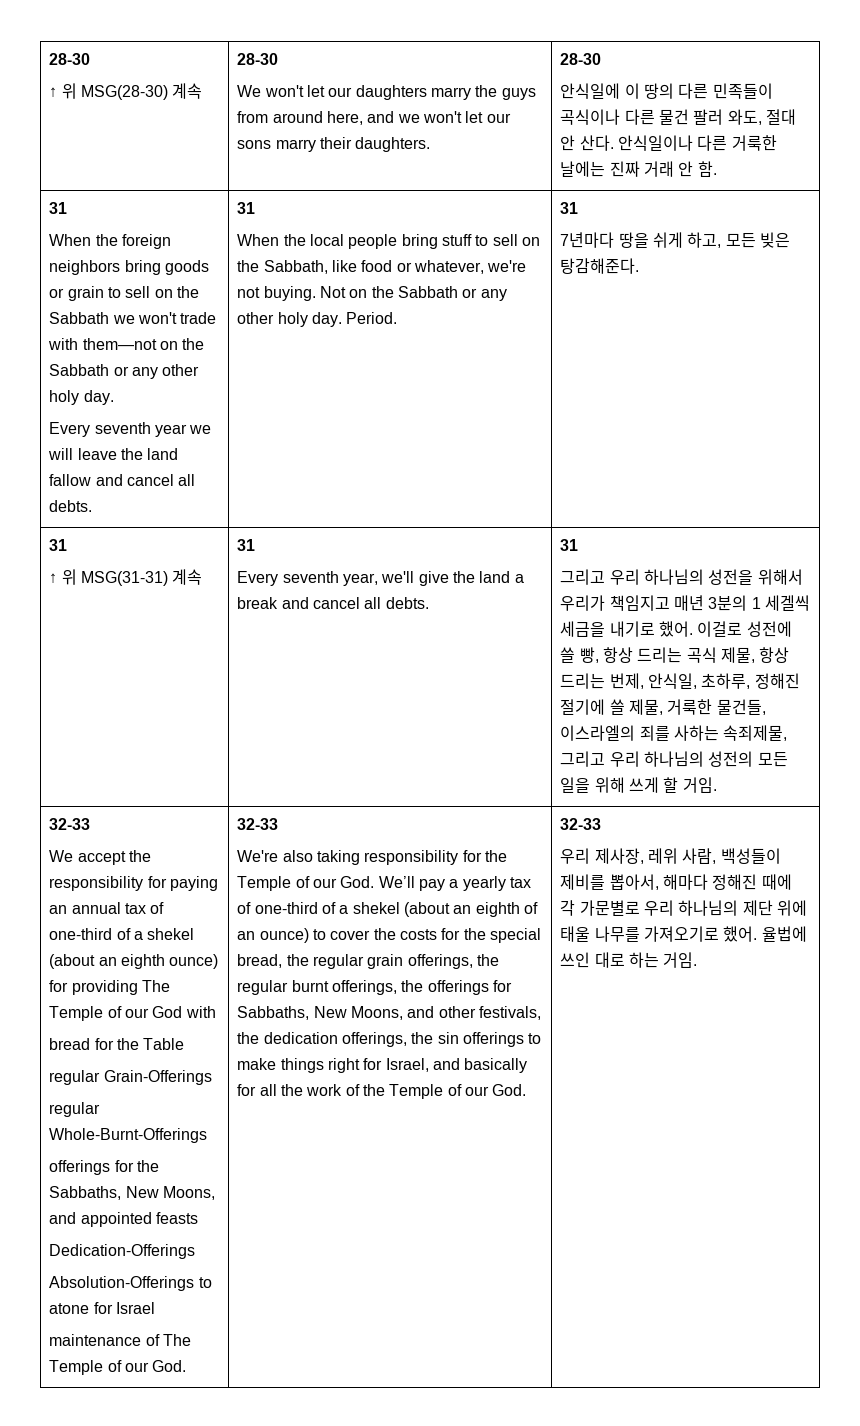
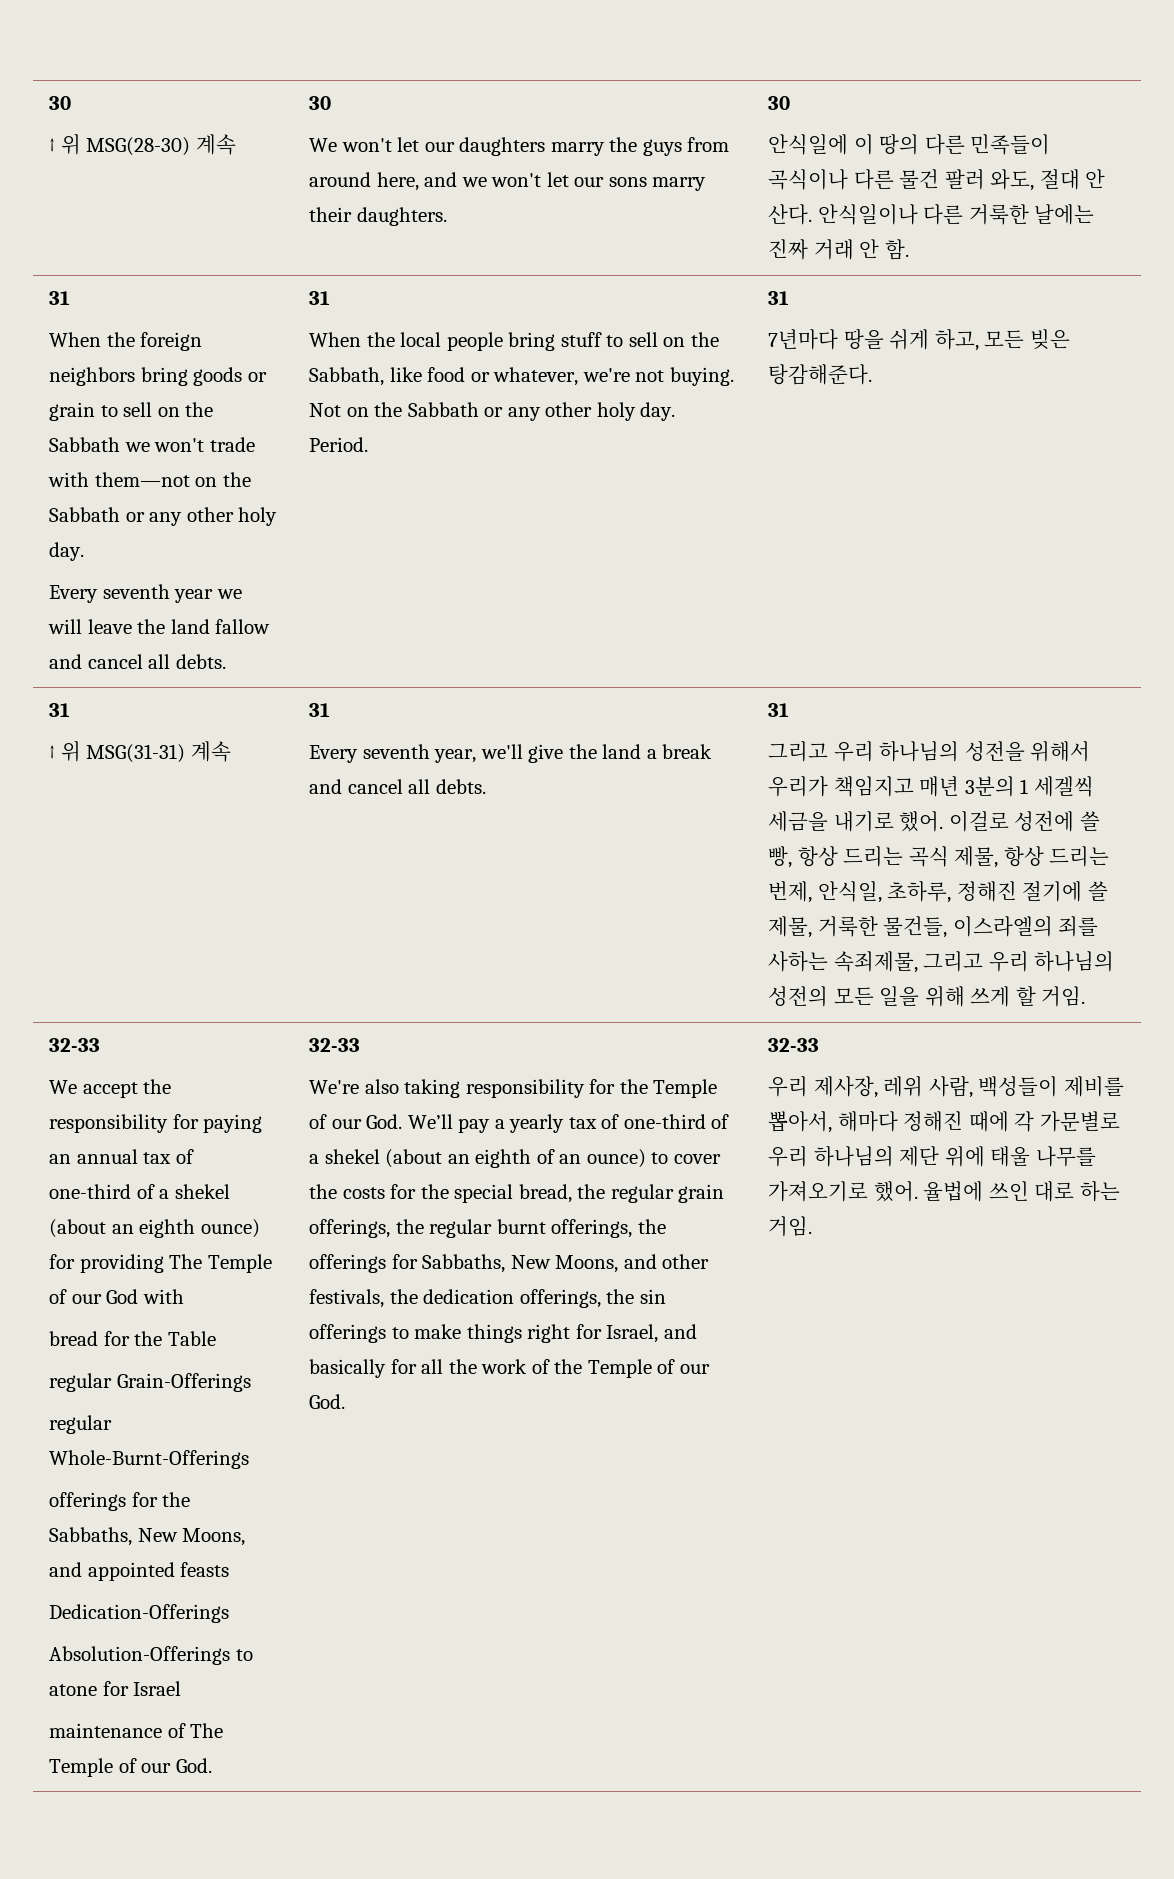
[49,53,91,65] 28-30 -> [49,96,72,110] 30
[237,53,279,65] 28-30 -> [309,96,332,110] 30
[560,53,602,65] 28-30 -> [768,96,791,110] 30

